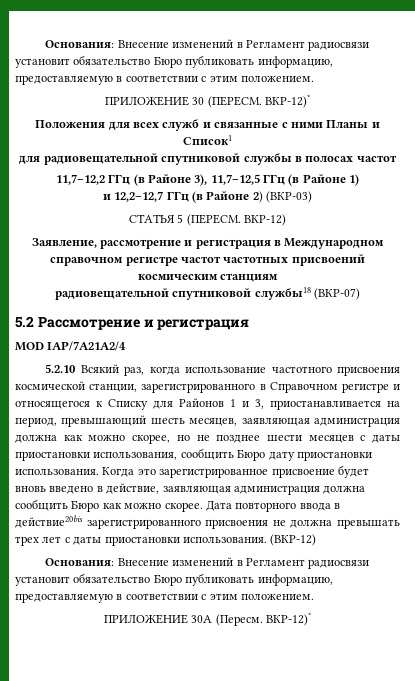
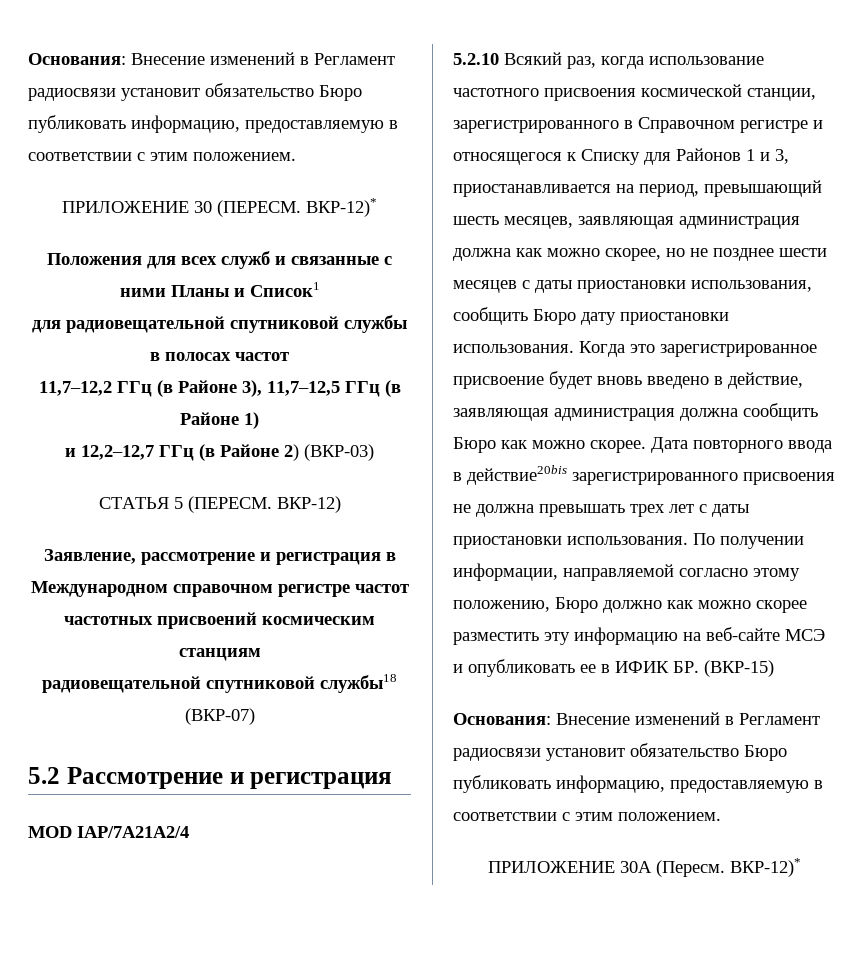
[270,534,317,546] (ВКР-12) -> [693,533,804,549] [453,563,800,581] [453,597,807,613] [453,627,825,645] [453,659,774,677] По получении информации, направляемой согласно этому положению, Бюро должно как можно скорее разместить эту информацию на веб-сайте МСЭ и опубликовать ее в ИФИК БР. (ВКР-15)

